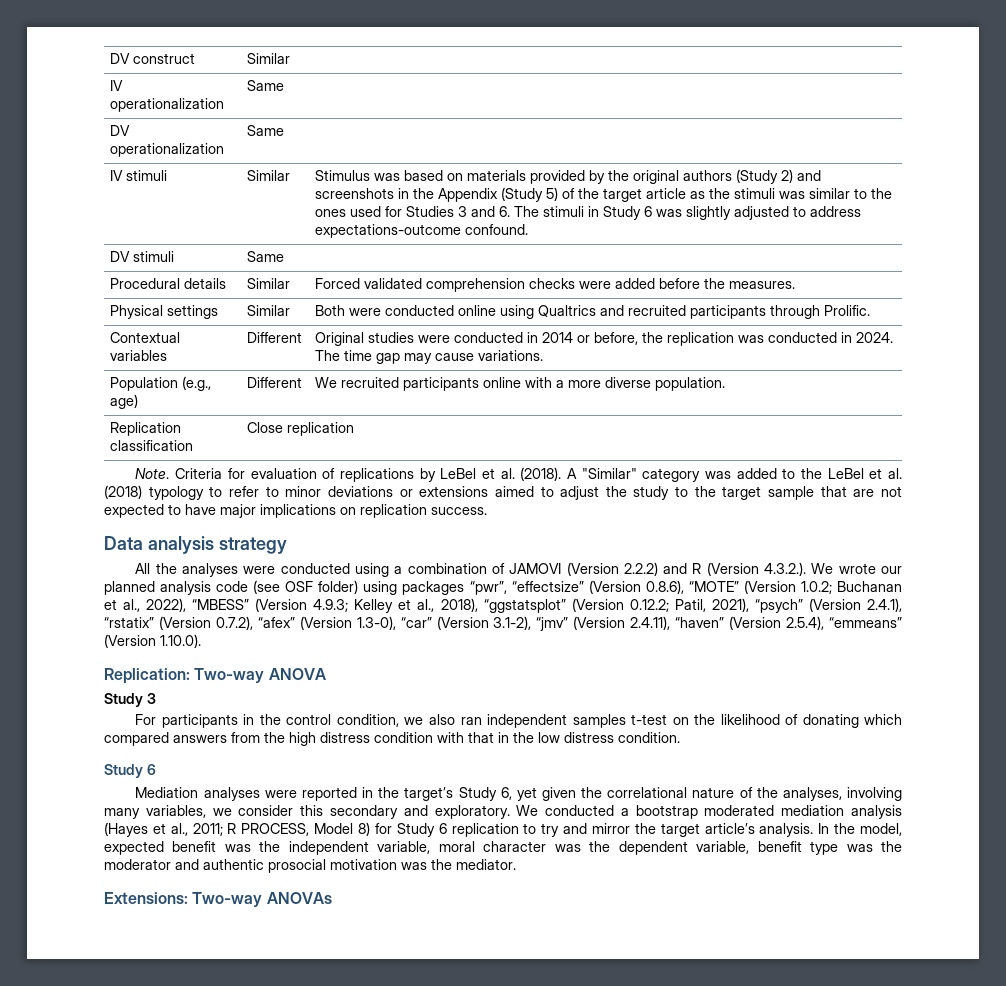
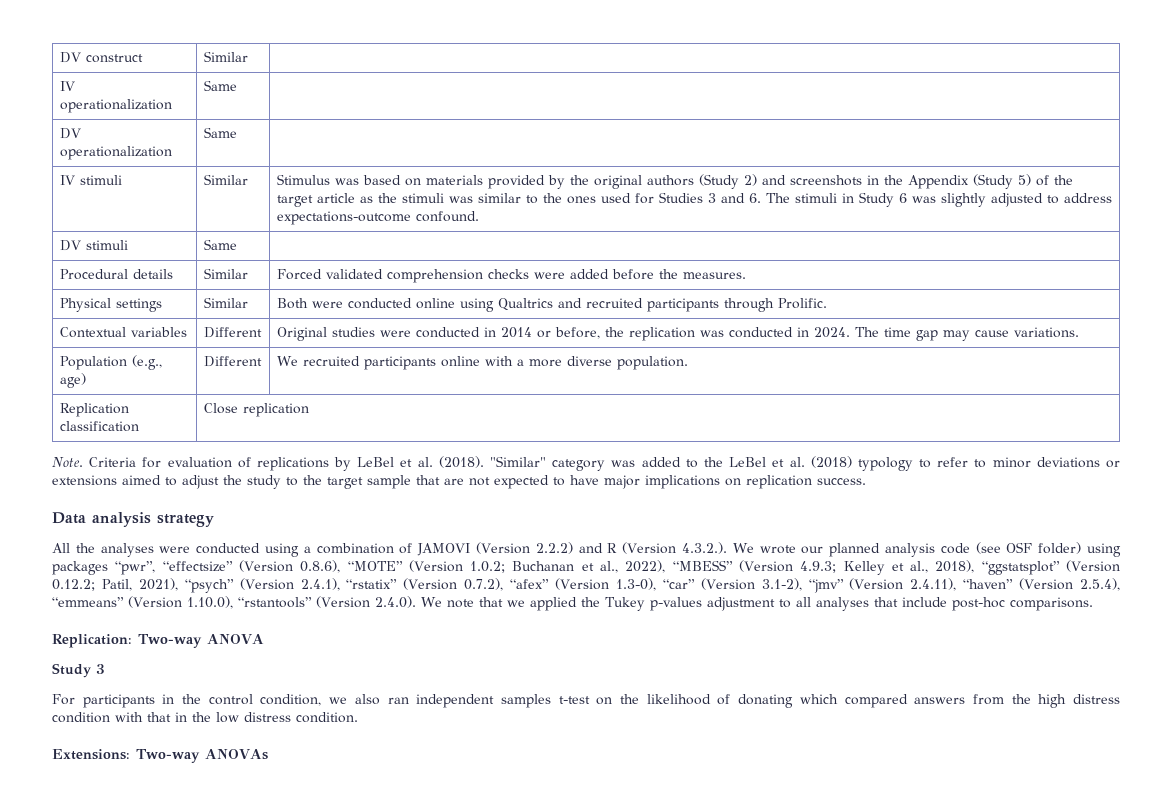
[566,468,577,479] A -> (484, 462) none
[160,634,201,648] 1.10.0). -> [186,596,1093,611] 1.10.0), “rstantools” (Version 2.4.0). We note that we applied the Tukey p-values adjustment to all analyses that include post-hoc comparisons.
[104,764,156,778] [135,787,902,801] [104,805,903,819] [104,822,903,837] [104,841,902,855] [104,859,516,873] // Study 6 // Mediation analyses were reported in the target’s Study 6, yet given the correlational nature of the analyses, involving many variables, we consider this secondary and exploratory. We conducted a bootstrap moderated mediation analysis (Hayes et al., 2011; R PROCESS, Model 8) for Study 6 replication to try and mirror the target article’s analysis. In the model, expected benefit was the independent variable, moral character was the dependent variable, benefit type was the moderator and authentic prosocial motivation was the mediator. -> (358, 717) none

